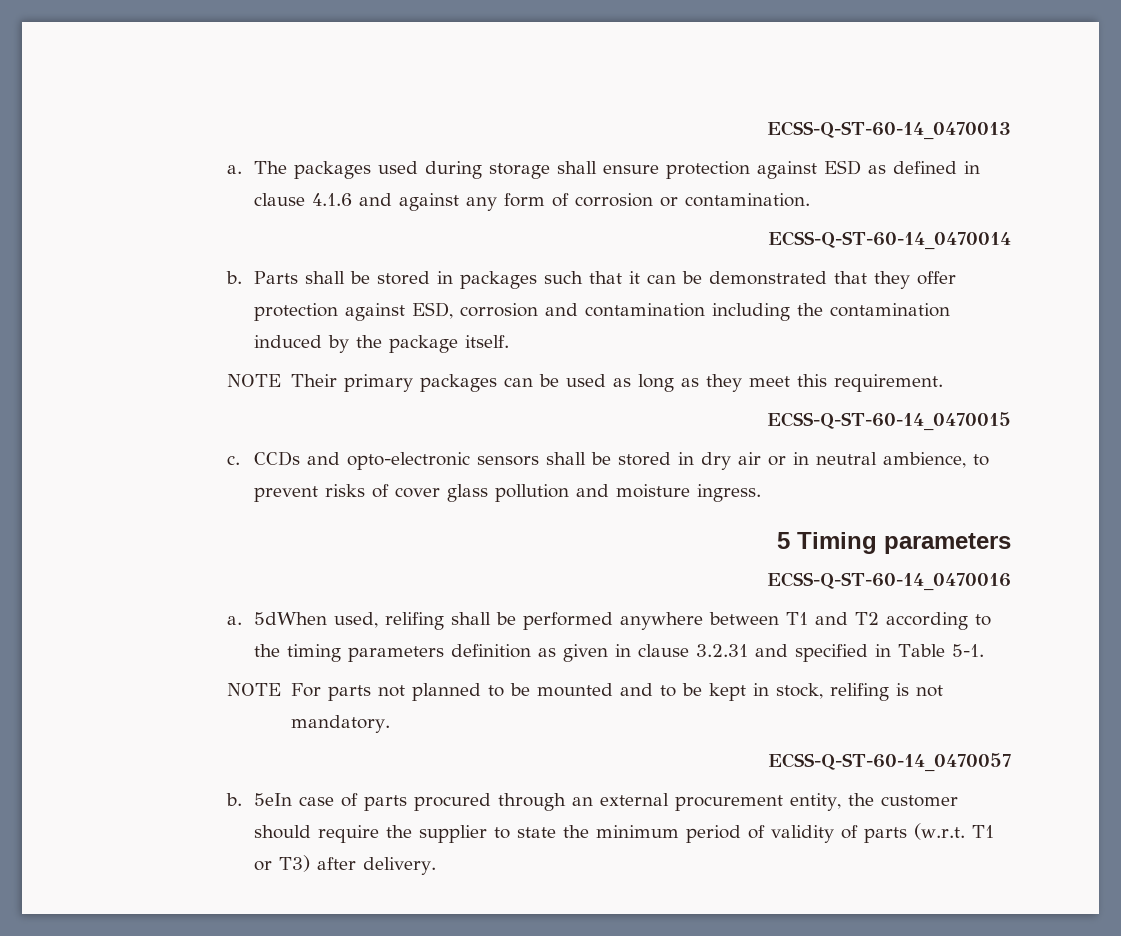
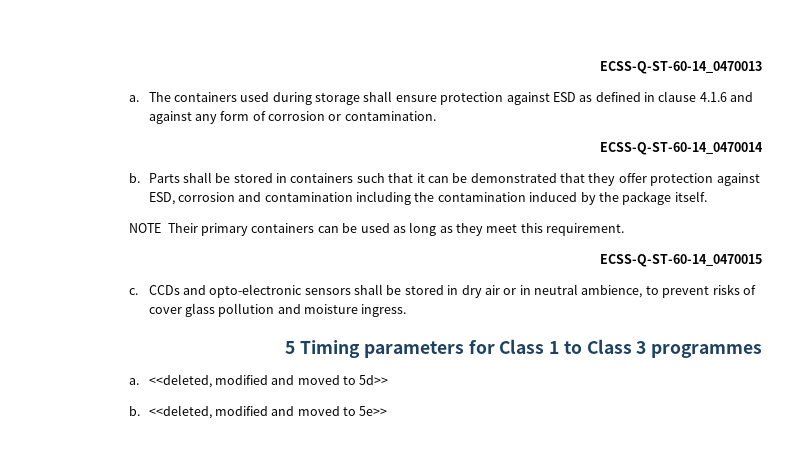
[294,161,372,179] packages -> [173,92,237,102] containers
[460,271,538,289] packages -> [290,173,354,183] containers
[419,374,497,392] packages -> [251,223,315,233] containers
[767,572,1012,591] [227,612,992,630] [254,644,985,662] [227,683,943,701] [290,715,390,733] [768,753,1012,772] [226,793,959,811] [254,823,995,843] [254,855,437,875] // ECSS-Q-ST-60-14_0470016 // a. 5dWhen used, relifing shall be performed anywhere between T1 and T2 according to the timing parameters definition as given in clause 3.2.31 and specified in Table 5-1. // NOTE For parts not planned to be mounted and to be kept in stock, relifing is not mandatory. // ECSS-Q-ST-60-14_0470057 // b. 5eIn case of parts procured through an external procurement entity, the customer should require the supplier to state the minimum period of validity of parts (w.r.t. T1 or T3) after delivery. -> [468,339,763,358] [129,374,389,388] [129,405,388,419] for Class 1 to Class 3 programmes // a. <<deleted, modified and moved to 5d>> // b. <<deleted, modified and moved to 5e>>

